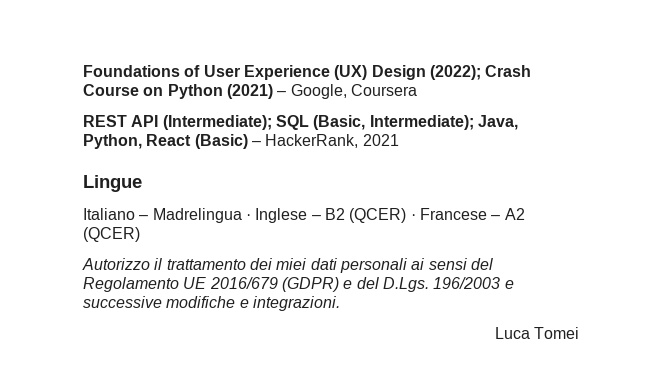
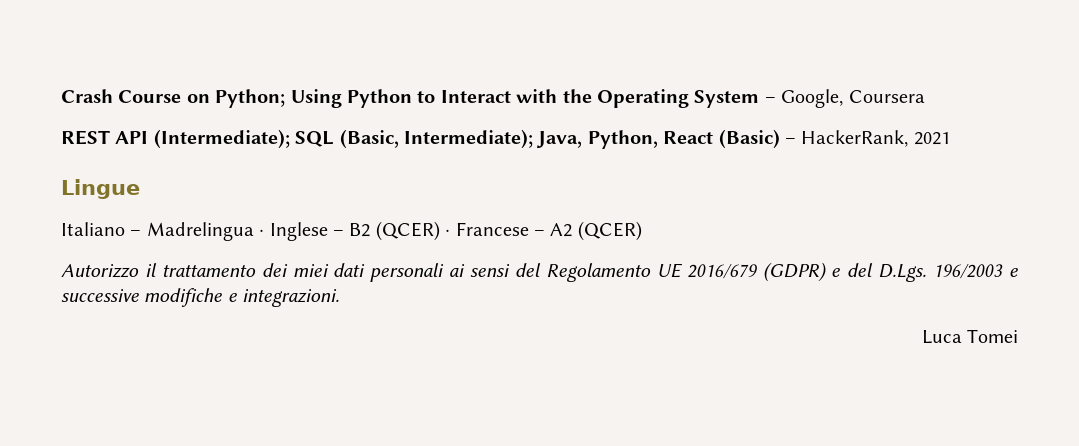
[83,65,532,80] [83,84,273,99] Foundations of User Experience (UX) Design (2022); Crash Course on Python (2021) -> [61,89,760,108] Crash Course on Python; Using Python to Interact with the Operating System

